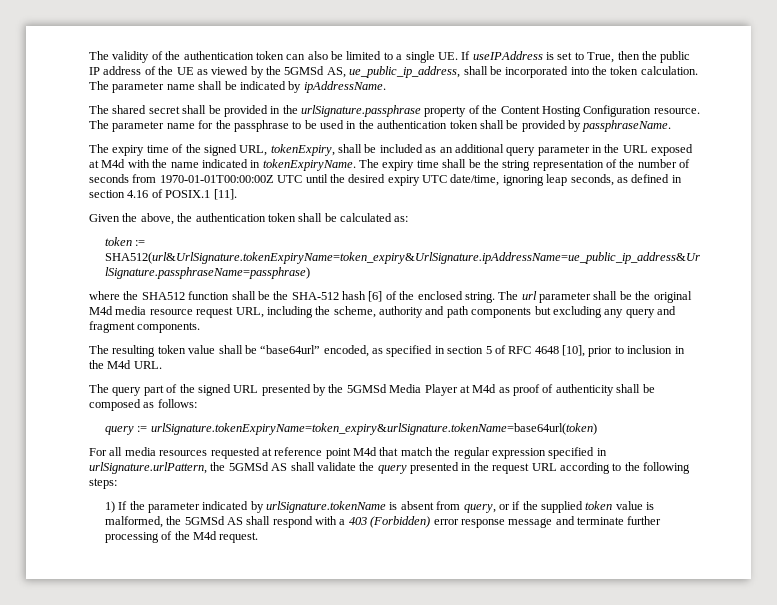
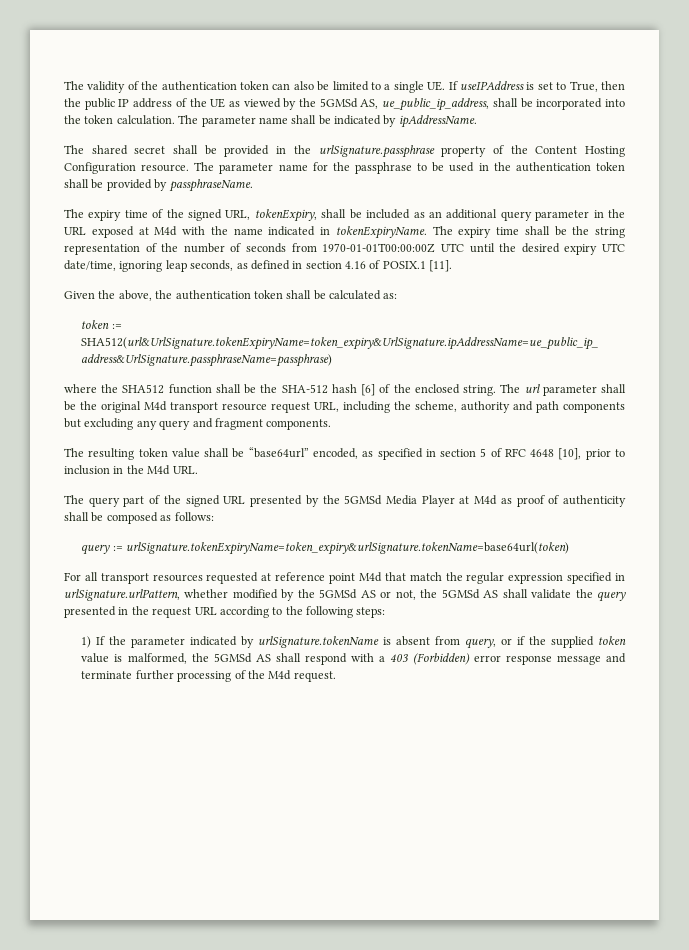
[115,306,147,315] media -> [170,402,218,413] transport
[124,447,156,456] media -> [100,573,149,584] transport
(207, 468) none -> [184,589,416,601] whether modified by the 5GMSd AS or not,

